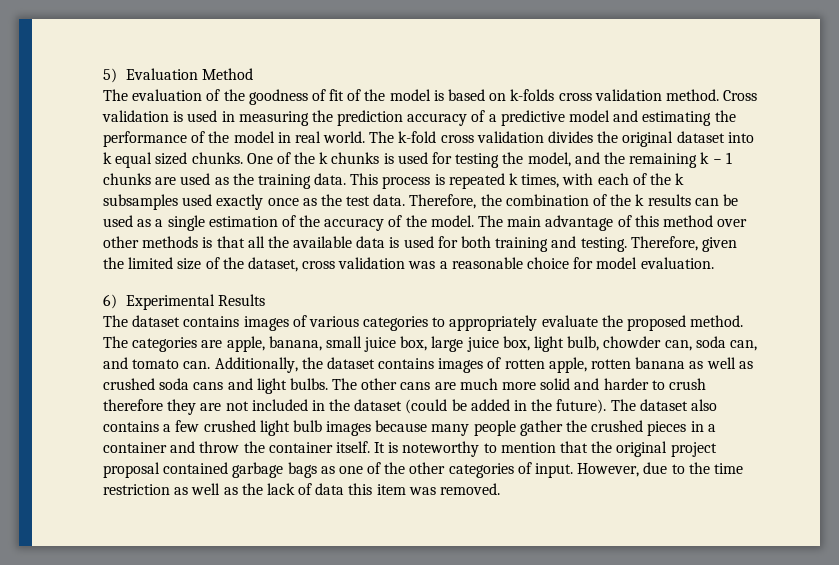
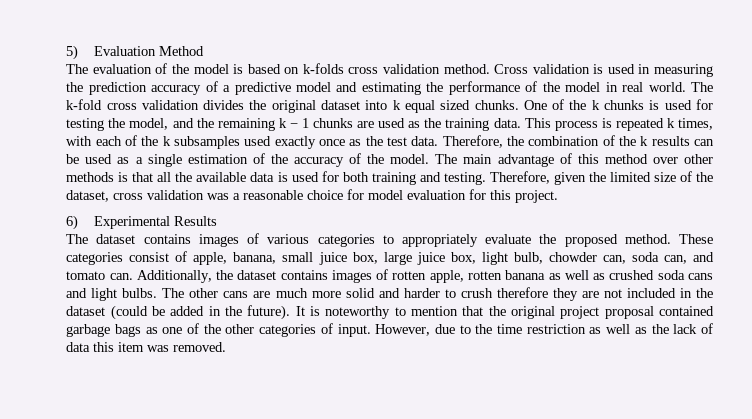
[248,89,386,105] goodness of fit of the -> (189, 69) none
[640,257,714,269] evaluation. -> [407,189,559,203] evaluation for this project.
[102,336,223,352] The categories are -> [679,234,714,244] [66,251,188,265] These categories consist of
[610,399,717,411] [102,420,716,436] [102,441,370,453] The dataset also contains a few crushed light bulb images because many people gather the crushed pieces in a container and throw the container itself. -> (291, 312) none

